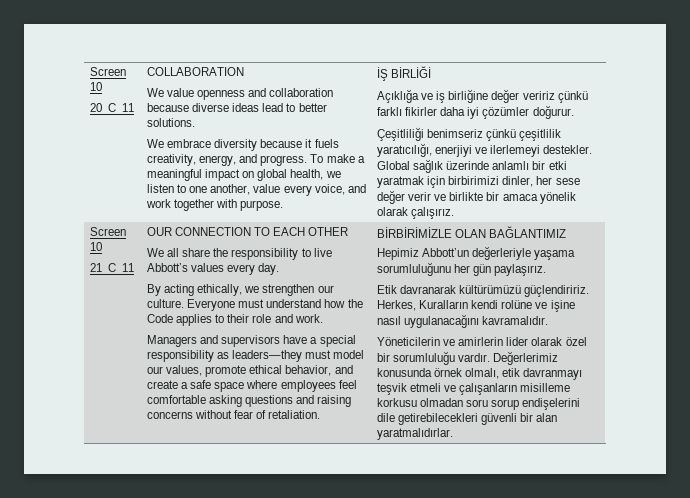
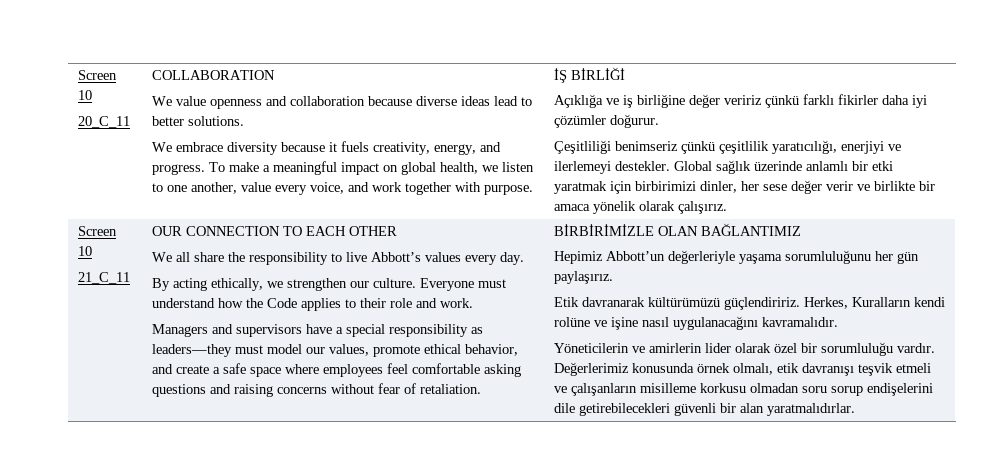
[523,368,583,380] davranmayı -> [802,363,855,376] davranışı

